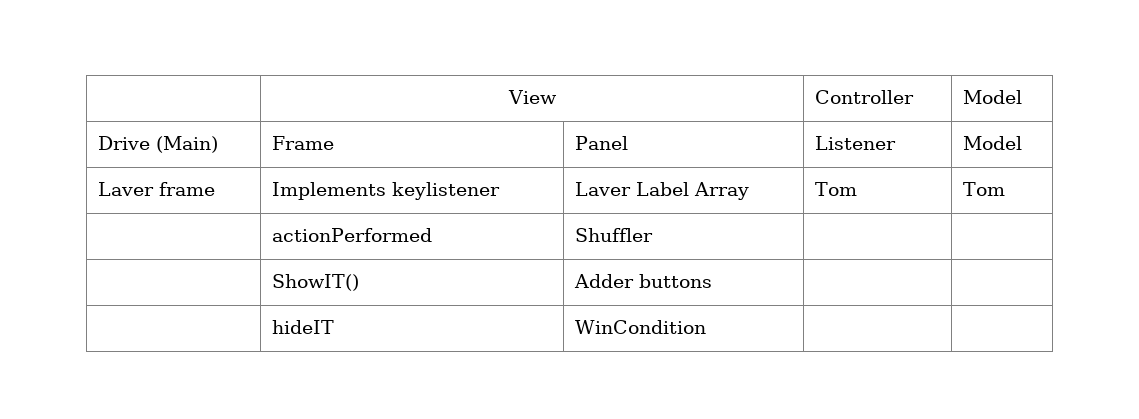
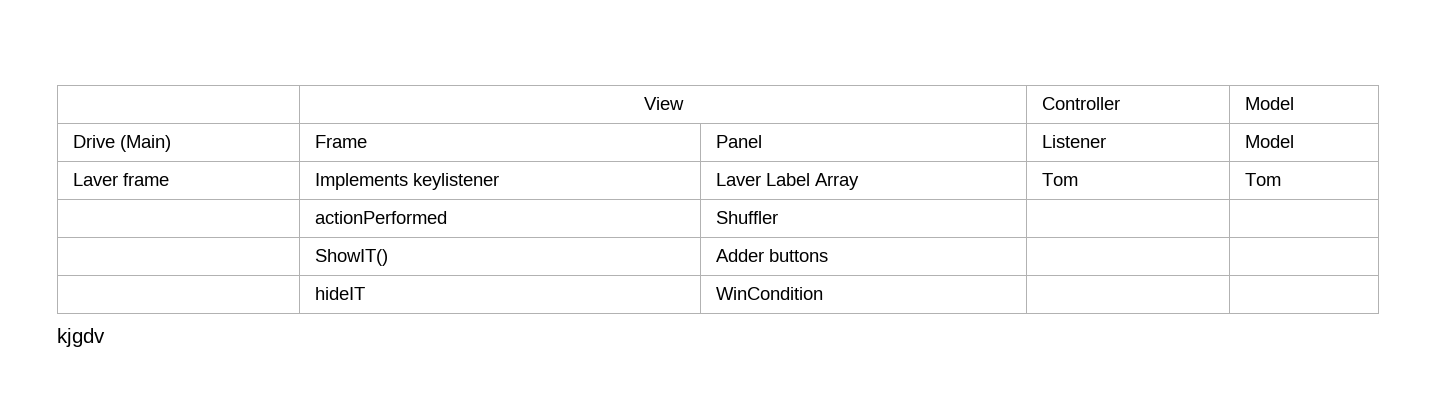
(706, 327) none -> [57,328,105,347] // kjgdv

